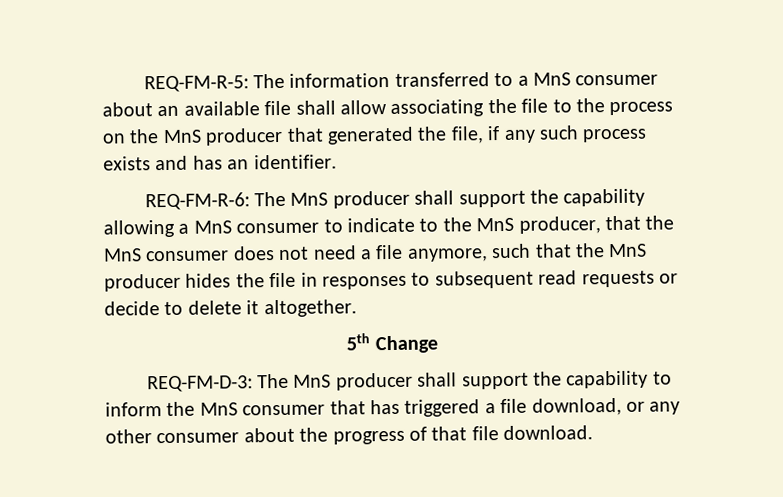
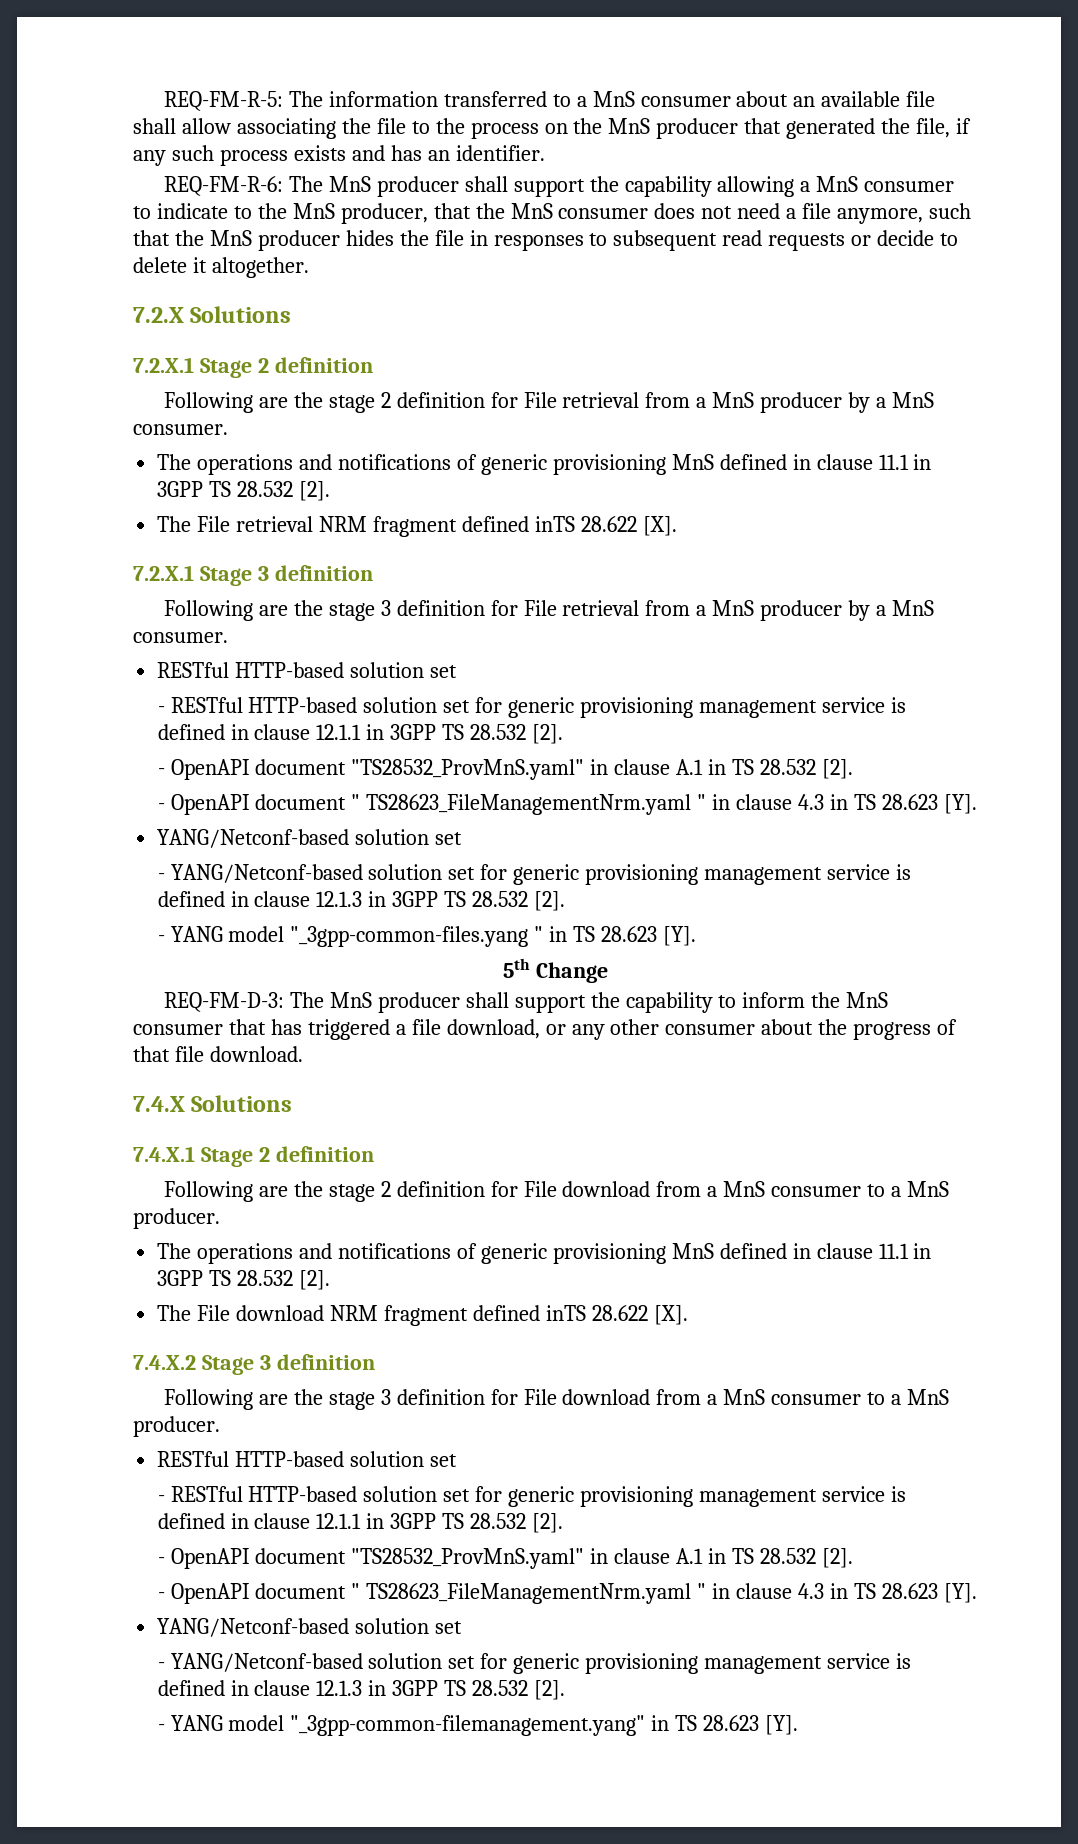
(357, 308) none -> [133,306,292,323] [133,357,373,378] [163,392,935,413] [133,424,228,435] [157,454,932,475] [157,481,331,501] [157,516,677,537] [133,565,373,586] [163,600,935,621] [133,632,228,643] [157,662,458,678] [157,697,906,718] [157,724,564,744] [157,759,853,780] [157,794,977,815] [157,829,463,848] [157,864,912,885] [157,891,566,911] [157,926,697,947] // 7.2.X Solutions // 7.2.X.1 Stage 2 definition // Following are the stage 2 definition for File retrieval from a MnS producer by a MnS consumer. // The operations and notifications of generic provisioning MnS defined in clause 11.1 in 3GPP TS 28.532 [2]. // The File retrieval NRM fragment defined inTS 28.622 [X]. // 7.2.X.1 Stage 3 definition // Following are the stage 3 definition for File retrieval from a MnS producer by a MnS consumer. // RESTful HTTP-based solution set // - RESTful HTTP-based solution set for generic provisioning management service is defined in clause 12.1.1 in 3GPP TS 28.532 [2]. // - OpenAPI document "TS28532_ProvMnS.yaml" in clause A.1 in TS 28.532 [2]. // - OpenAPI document " TS28623_FileManagementNrm.yaml " in clause 4.3 in TS 28.623 [Y]. // YANG/Netconf-based solution set // - YANG/Netconf-based solution set for generic provisioning management service is defined in clause 12.1.3 in 3GPP TS 28.532 [2]. // - YANG model "_3gpp-common-files.yang " in TS 28.623 [Y].
(594, 433) none -> [133,1095,293,1112] [133,1146,374,1167] [163,1181,950,1202] [133,1208,220,1229] [157,1243,932,1264] [157,1270,331,1290] [157,1305,688,1326] [133,1354,375,1375] [163,1389,950,1410] [133,1416,220,1437] [157,1451,458,1467] [157,1486,906,1507] [157,1513,564,1533] [157,1548,853,1569] [157,1583,977,1604] [157,1618,463,1637] [157,1653,912,1674] [157,1680,566,1700] [157,1715,799,1736] // 7.4.X Solutions // 7.4.X.1 Stage 2 definition // Following are the stage 2 definition for File download from a MnS consumer to a MnS producer. // The operations and notifications of generic provisioning MnS defined in clause 11.1 in 3GPP TS 28.532 [2]. // The File download NRM fragment defined inTS 28.622 [X]. // 7.4.X.2 Stage 3 definition // Following are the stage 3 definition for File download from a MnS consumer to a MnS producer. // RESTful HTTP-based solution set // - RESTful HTTP-based solution set for generic provisioning management service is defined in clause 12.1.1 in 3GPP TS 28.532 [2]. // - OpenAPI document "TS28532_ProvMnS.yaml" in clause A.1 in TS 28.532 [2]. // - OpenAPI document " TS28623_FileManagementNrm.yaml " in clause 4.3 in TS 28.623 [Y]. // YANG/Netconf-based solution set // - YANG/Netconf-based solution set for generic provisioning management service is defined in clause 12.1.3 in 3GPP TS 28.532 [2]. // - YANG model "_3gpp-common-filemanagement.yang" in TS 28.623 [Y].

